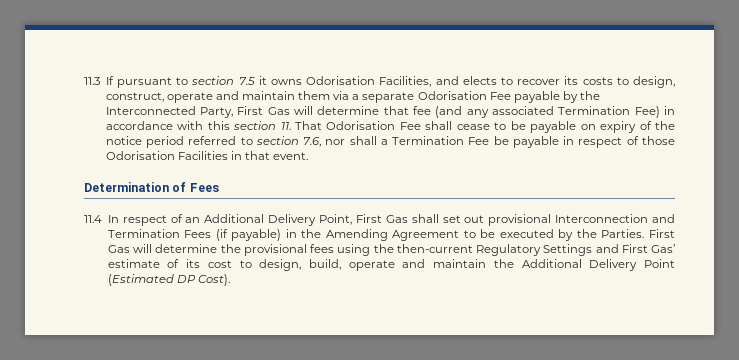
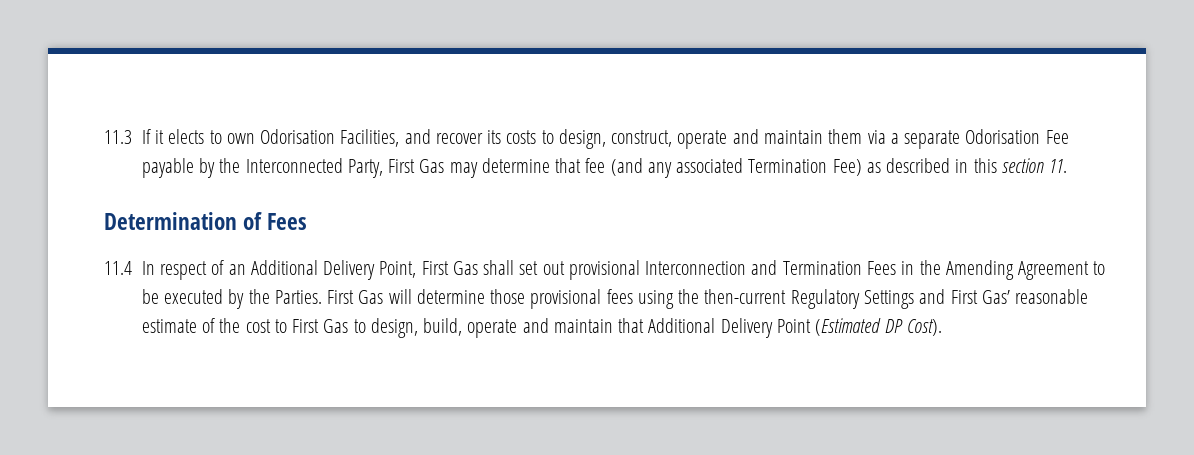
[116,76,302,88] pursuant to section 7.5 it owns -> [155,129,255,144] it elects to own
[462,76,513,85] elects to -> (431, 136) none
[294,106,314,115] will -> [449,162,478,178] may
[664,106,676,115] [105,121,204,130] in accordance with -> [866,158,969,173] as described in
[295,121,675,133] [105,136,675,148] [105,151,309,160] That Odorisation Fee shall cease to be payable on expiry of the notice period referred to section 7.6, nor shall a Termination Fee be payable in respect of those Odorisation Facilities in that event. -> (1068, 166) none
[215,229,282,241] (if payable) -> (896, 268) none
[220,244,241,253] the -> [490,289,526,304] those
(675, 248) none -> [1015,289,1089,304] reasonable
[186,259,201,268] its -> [219,318,241,333] the
(252, 264) none -> [292,319,366,333] First Gas to
[493,259,514,268] the -> [618,318,645,333] that

